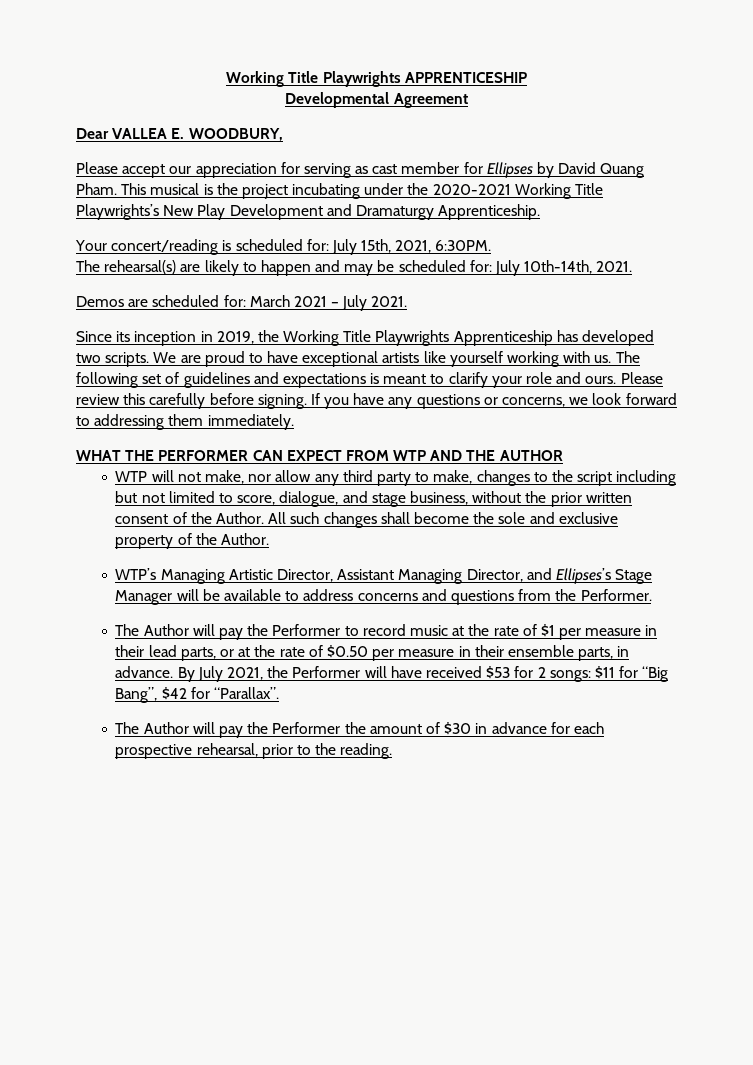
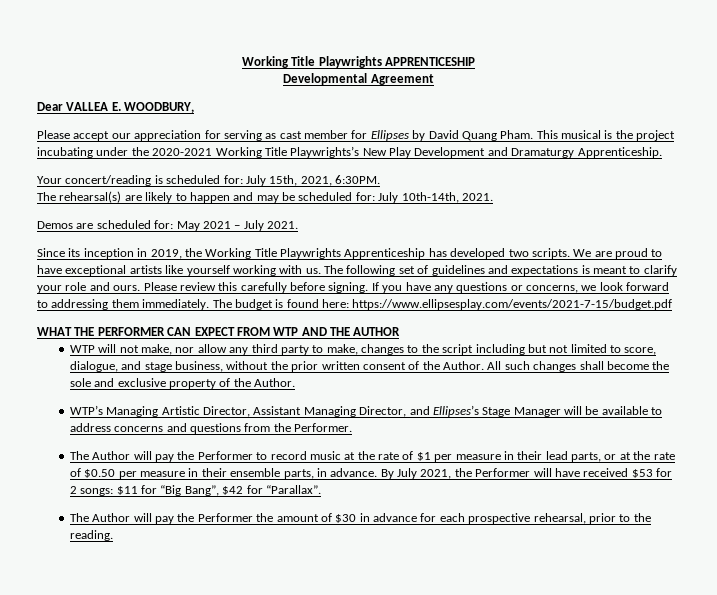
[249,295,290,307] March -> [176,221,200,231] May
(294, 422) none -> [212,299,673,310] The budget is found here: https://www.ellipsesplay.com/events/2021-7-15/budget.pdf

